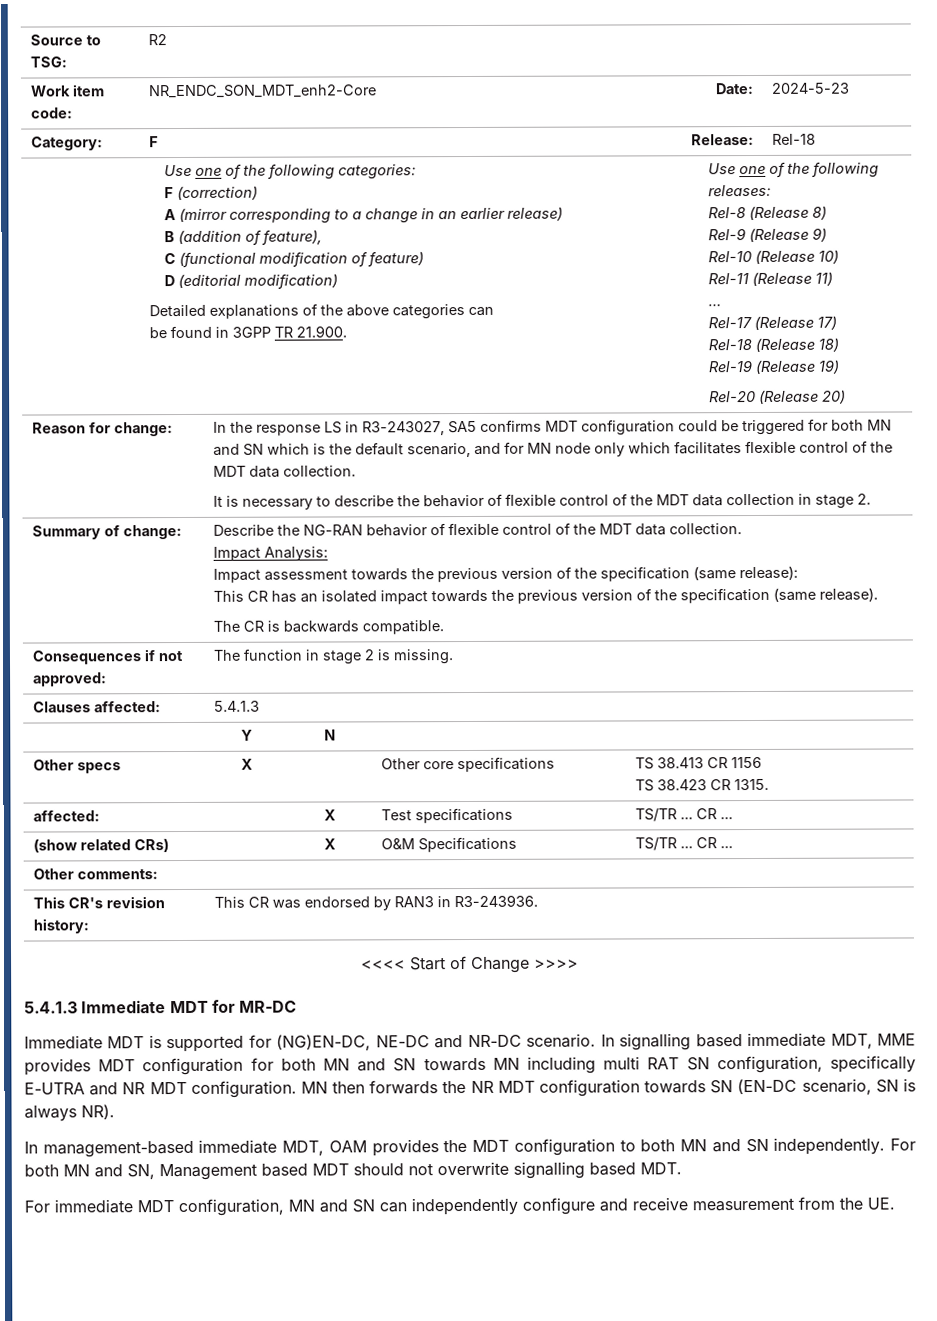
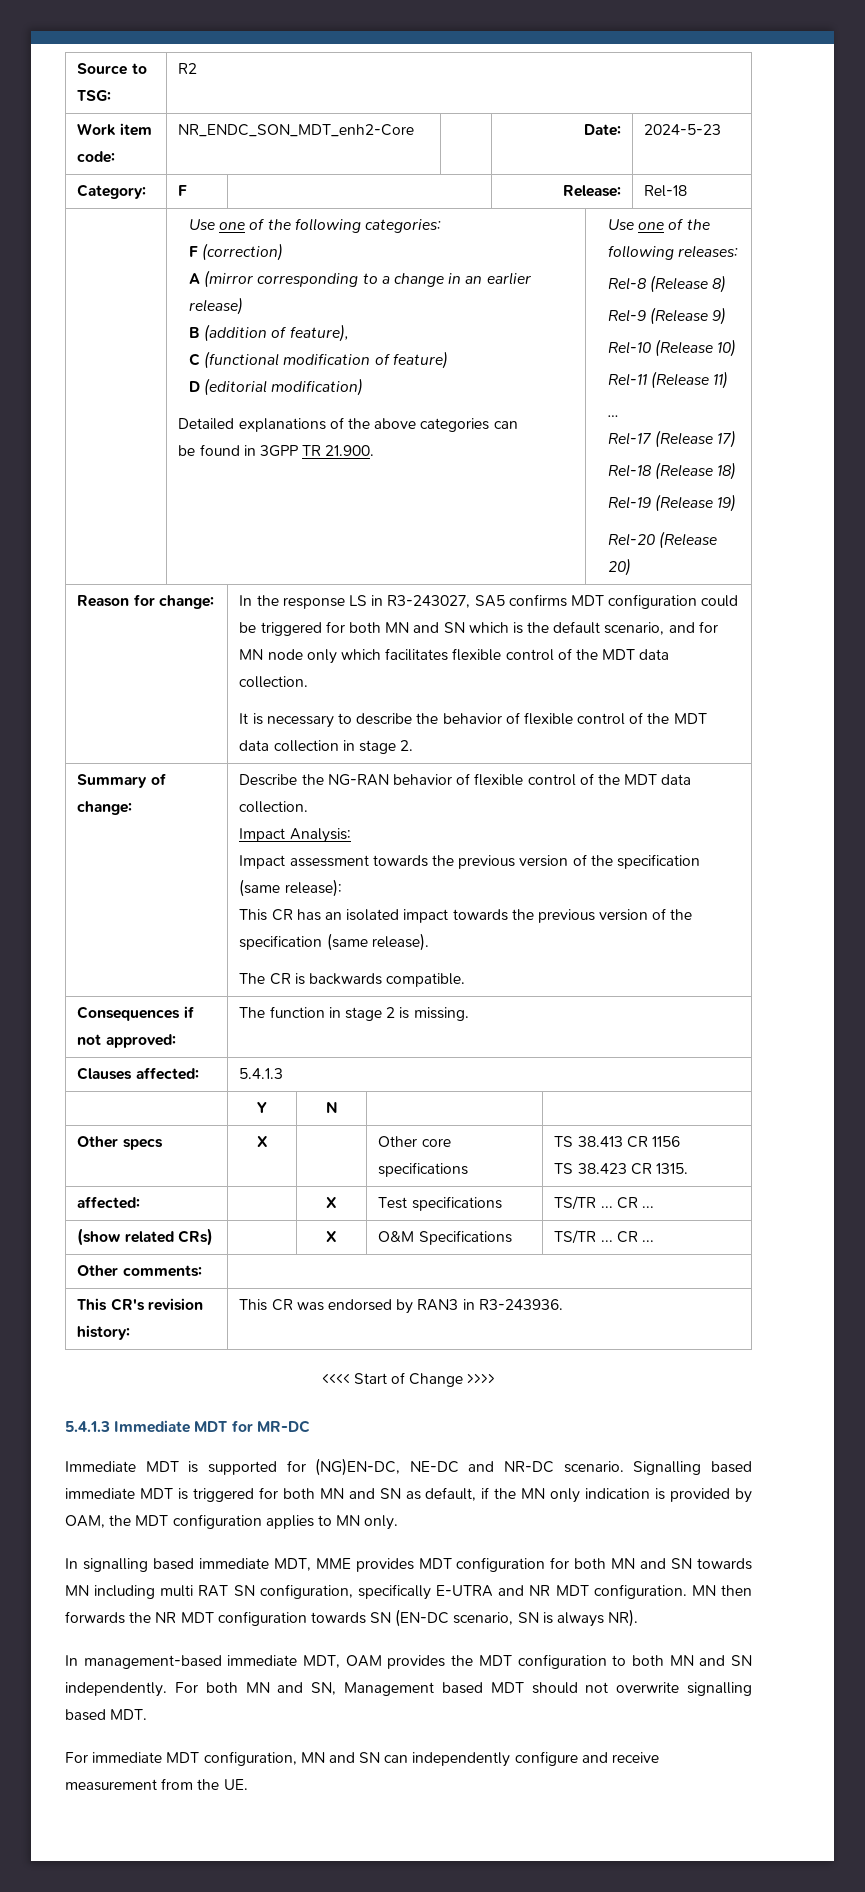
(597, 1040) none -> [633,1461,752,1475] [65,1487,753,1503] [65,1514,399,1530] Signalling based immediate MDT is triggered for both MN and SN as default, if the MN only indication is provided by OAM, the MDT configuration applies to MN only. //

